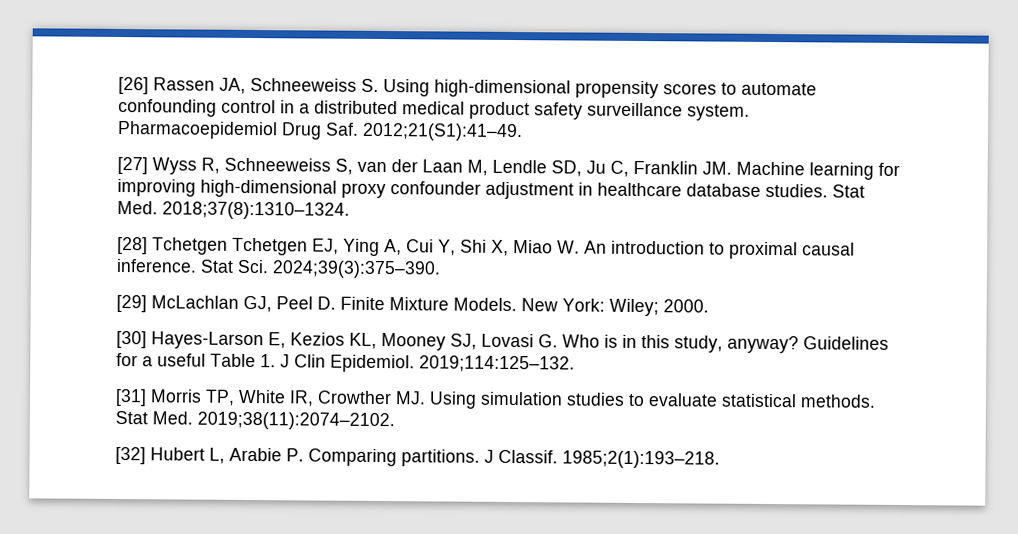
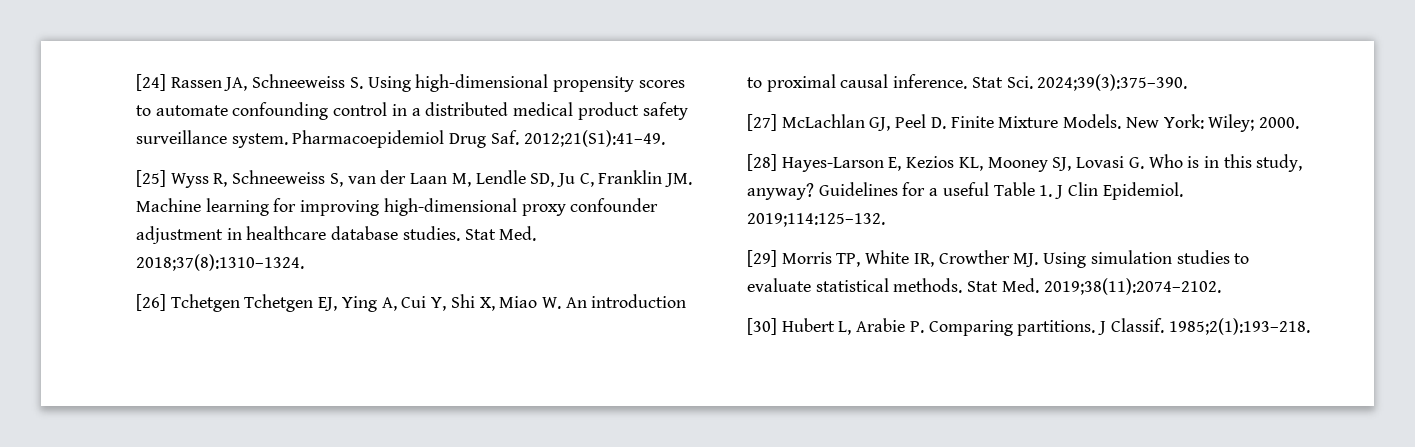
[118,76,149,95] [26] -> [136,74,166,91] [24]
[117,156,148,175] [27] -> [136,170,166,187] [25]
[117,236,148,255] [28] -> [136,294,166,311] [26]
[116,294,147,313] [29] -> [747,114,777,131] [27]
[116,330,147,349] [30] -> [747,154,777,171] [28]
[115,388,147,407] [31] -> [747,250,777,267] [29]
[115,446,146,465] [32] -> [747,318,777,335] [30]

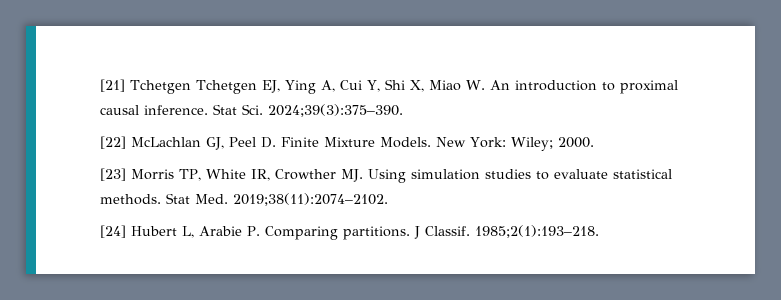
[136,74,685,92] [136,102,688,120] [136,130,665,148] [136,170,693,188] [136,198,659,216] [136,226,537,244] [136,254,304,271] [136,294,166,311] [24] Rassen JA, Schneeweiss S. Using high-dimensional propensity scores to automate confounding control in a distributed medical product safety surveillance system. Pharmacoepidemiol Drug Saf. 2012;21(S1):41–49. // [25] Wyss R, Schneeweiss S, van der Laan M, Lendle SD, Ju C, Franklin JM. Machine learning for improving high-dimensional proxy confounder adjustment in healthcare database studies. Stat Med. 2018;37(8):1310–1324. // [26] -> [100,79,125,92] [21]
[747,114,777,131] [27] -> [100,136,126,149] [22]
[747,154,1303,172] [747,182,1183,200] [747,213,885,227] [747,250,777,267] [28] Hayes-Larson E, Kezios KL, Mooney SJ, Lovasi G. Who is in this study, anyway? Guidelines for a useful Table 1. J Clin Epidemiol. 2019;114:125–132. // [29] -> [100,168,126,181] [23]
[747,318,777,335] [30] -> [100,225,126,238] [24]

